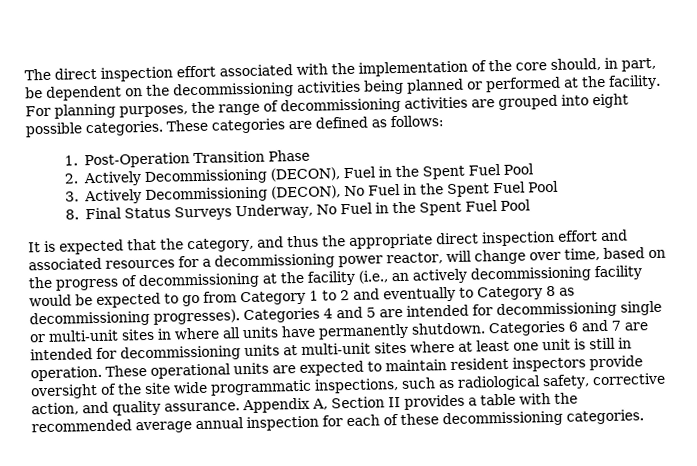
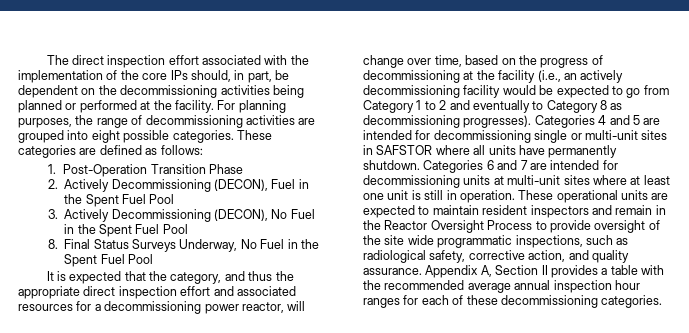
(547, 66) none -> [170,70,188,80] IPs
(172, 334) none -> [376,145,433,155] SAFSTOR
(586, 364) none -> [591,205,666,215] [363,220,547,233] and remain in the Reactor Oversight Process to
(319, 423) none -> [614,280,640,290] [363,298,400,308] hour ranges

